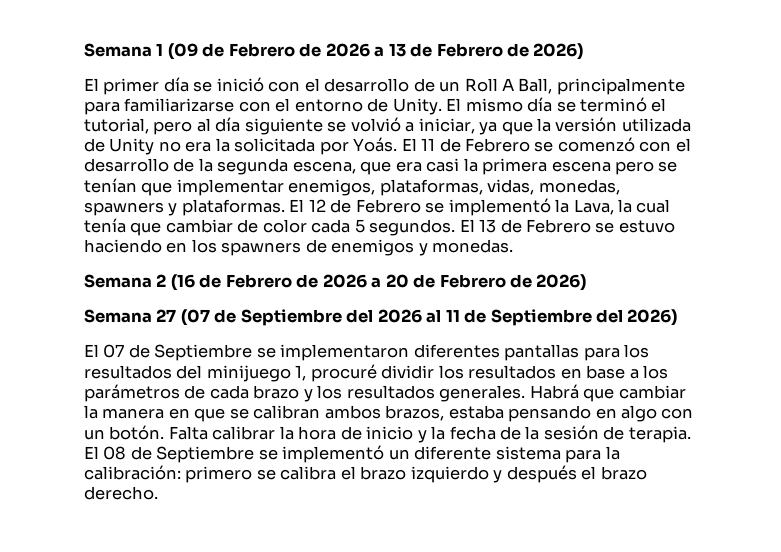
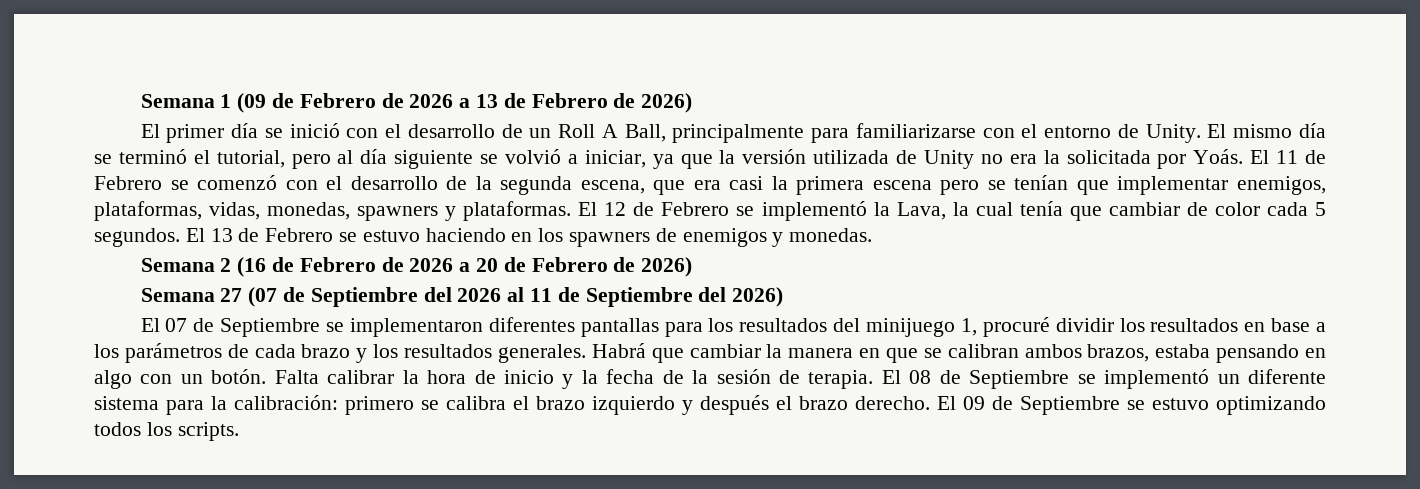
(158, 493) none -> [937,396,1326,415] [94,422,239,441] El 09 de Septiembre se estuvo optimizando todos los scripts.

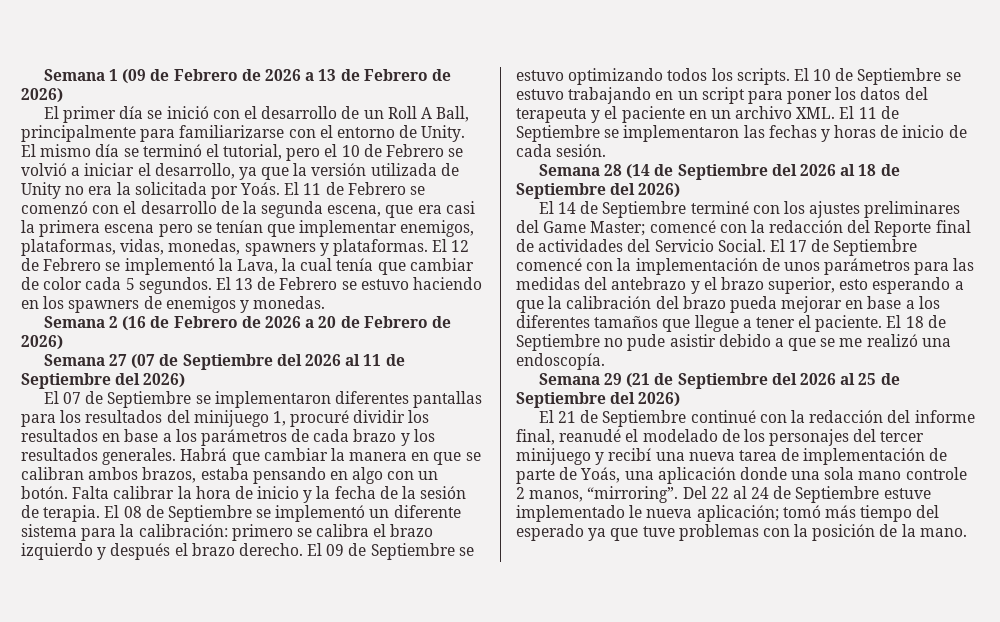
[337,149,646,169] al día siguiente se volvió a iniciar, -> [324,144,464,157] [21,163,235,179] el 10 de Febrero se volvió a iniciar el desarrollo,
(239, 431) none -> [793,68,961,85] [516,87,928,104] [516,106,899,123] [516,125,967,142] [516,144,607,157] [538,164,900,180] [516,183,681,199] [538,201,961,218] [516,220,971,237] [516,239,918,256] [516,258,975,275] [516,277,964,294] [516,296,940,313] [516,315,946,332] [516,334,951,351] [516,353,605,370] [538,373,900,389] [516,392,681,408] [538,410,975,427] [516,429,925,446] [516,448,948,465] [516,467,967,484] [516,486,931,503] [516,505,940,522] [516,524,967,541] El 10 de Septiembre se estuvo trabajando en un script para poner los datos del terapeuta y el paciente en un archivo XML. El 11 de Septiembre se implementaron las fechas y horas de inicio de cada sesión. // Semana 28 (14 de Septiembre del 2026 al 18 de Septiembre del 2026) // El 14 de Septiembre terminé con los ajustes preliminares del Game Master; comencé con la redacción del Reporte final de actividades del Servicio Social. El 17 de Septiembre comencé con la implementación de unos parámetros para las medidas del antebrazo y el brazo superior, esto esperando a que la calibración del brazo pueda mejorar en base a los diferentes tamaños que llegue a tener el paciente. El 18 de Septiembre no pude asistir debido a que se me realizó una endoscopía. // Semana 29 (21 de Septiembre del 2026 al 25 de Septiembre del 2026) // El 21 de Septiembre continué con la redacción del informe final, reanudé el modelado de los personajes del tercer minijuego y recibí una nueva tarea de implementación de parte de Yoás, una aplicación donde una sola mano controle 2 manos, “mirroring”. Del 22 al 24 de Septiembre estuve implementado le nueva aplicación; tomó más tiempo del esperado ya que tuve problemas con la posición de la mano.

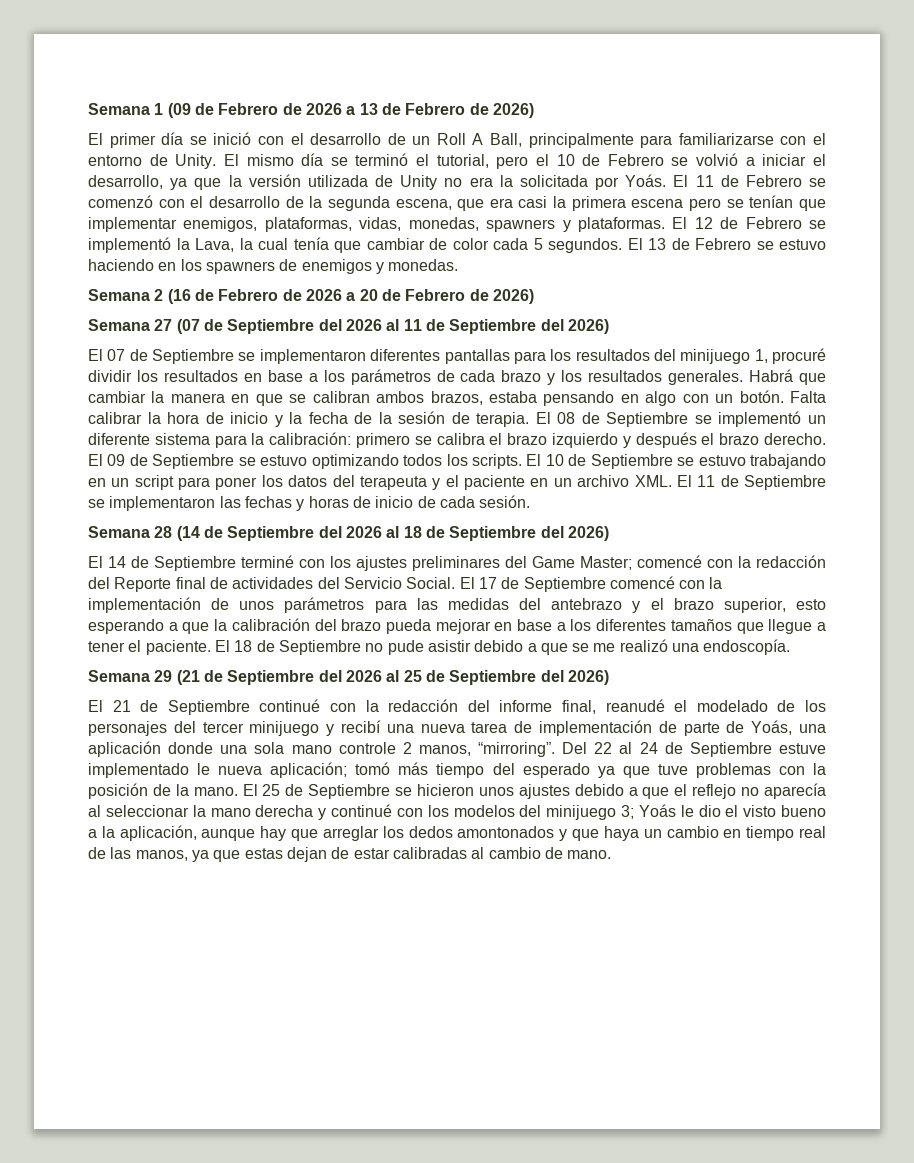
(967, 532) none -> [242,783,827,799] [88,804,827,820] [88,825,827,841] [88,847,612,862] El 25 de Septiembre se hicieron unos ajustes debido a que el reflejo no aparecía al seleccionar la mano derecha y continué con los modelos del minijuego 3; Yoás le dio el visto bueno a la aplicación, aunque hay que arreglar los dedos amontonados y que haya un cambio en tiempo real de las manos, ya que estas dejan de estar calibradas al cambio de mano.

